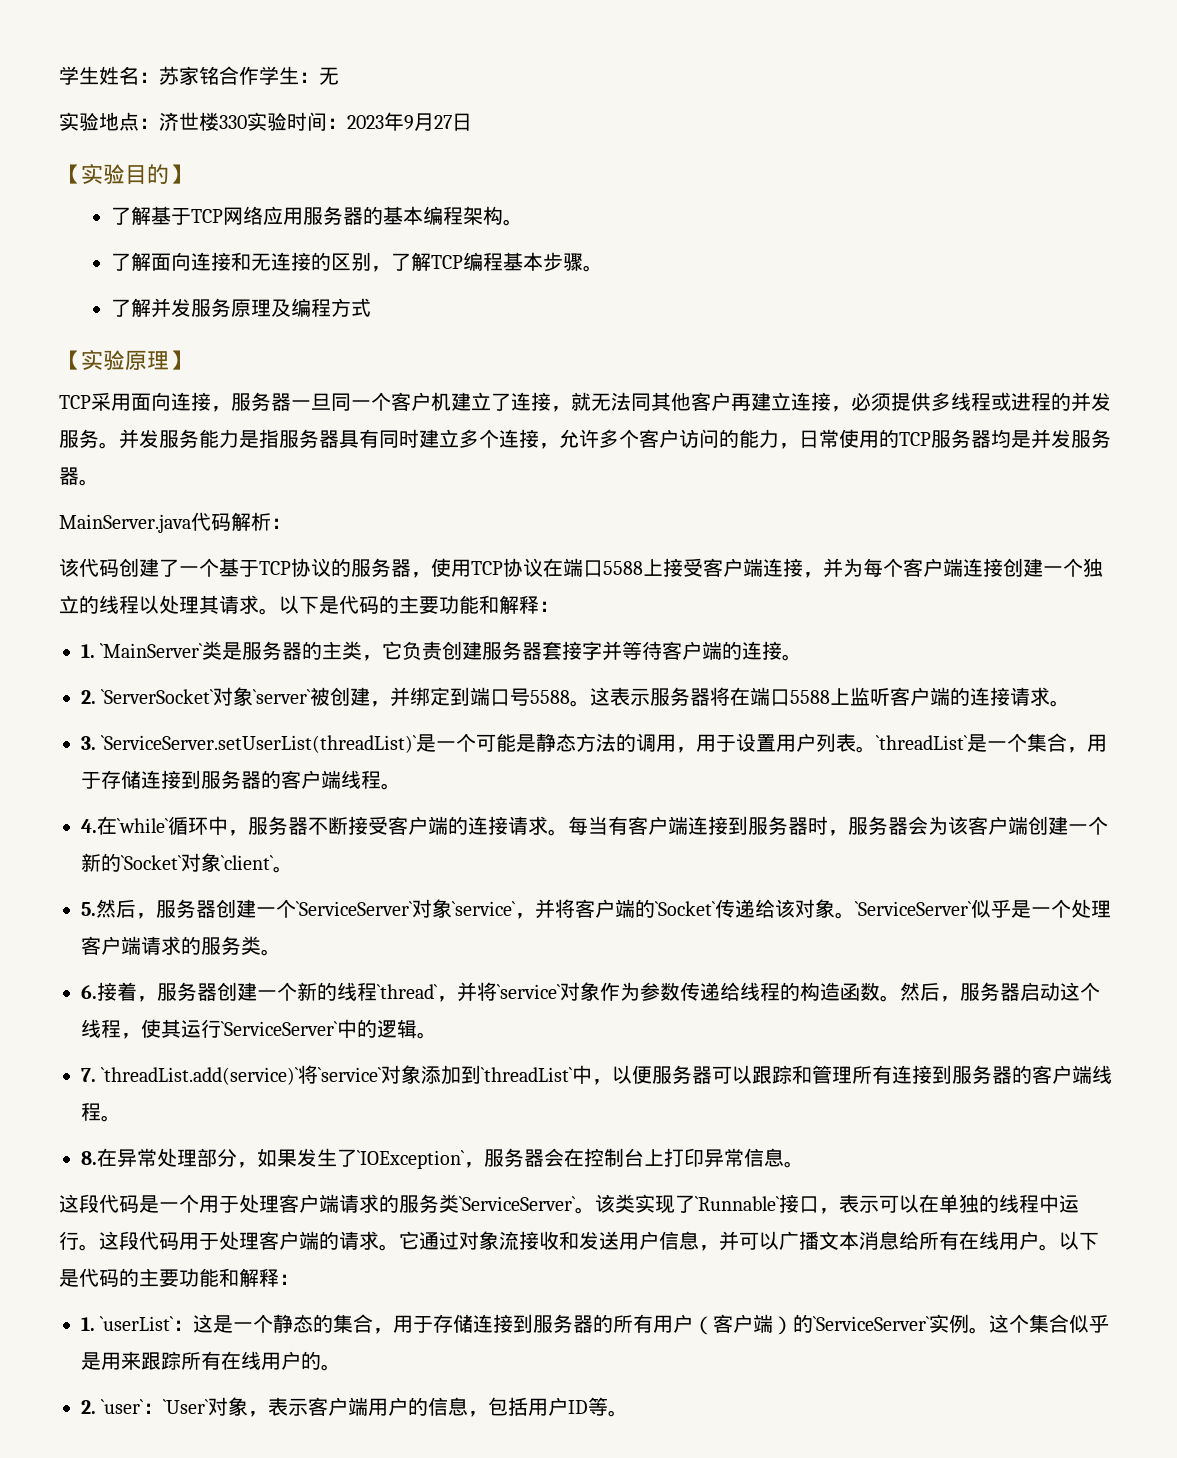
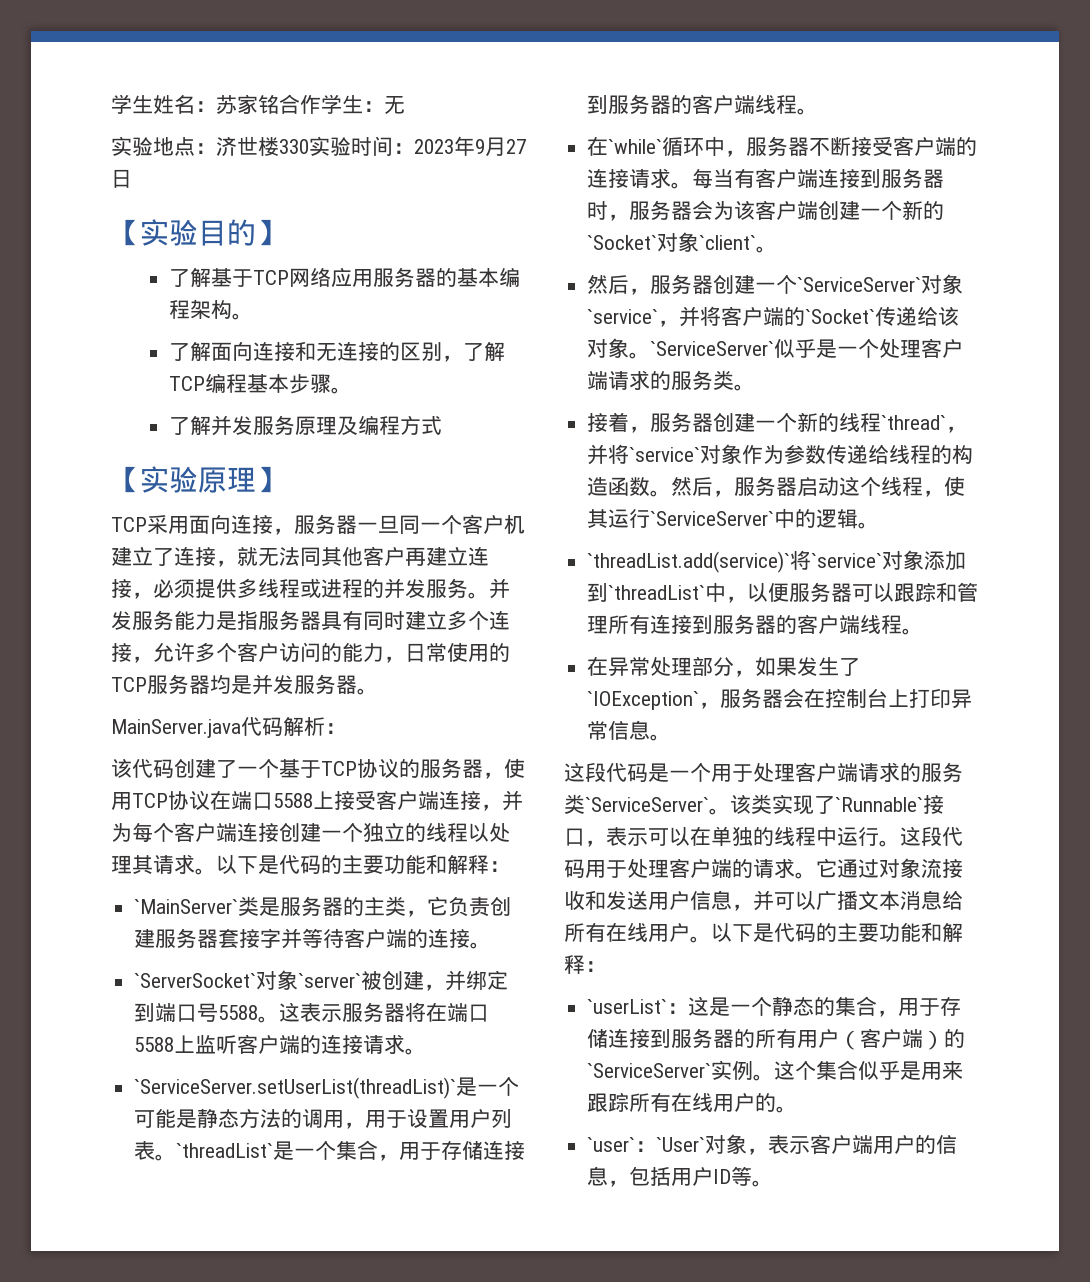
[81,644,95,658] 1. -> (510, 866) none
[81,690,96,704] 2. -> (492, 945) none
[81,736,96,750] 3. -> (427, 1051) none
[81,819,97,833] 4. -> (819, 111) none
[81,902,96,916] 5. -> (778, 249) none
[81,985,97,999] 6. -> (756, 387) none
[81,1068,96,1082] 7. -> (880, 525) none
[81,1151,97,1165] 8. -> (924, 631) none
[81,1317,95,1331] 1. -> (606, 966) none
[81,1400,96,1414] 2. -> (798, 1109) none

